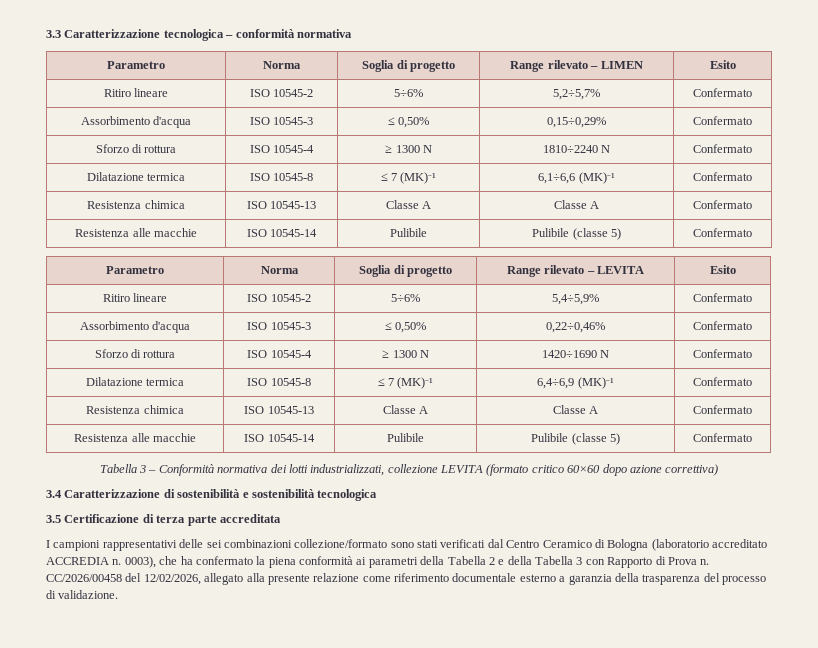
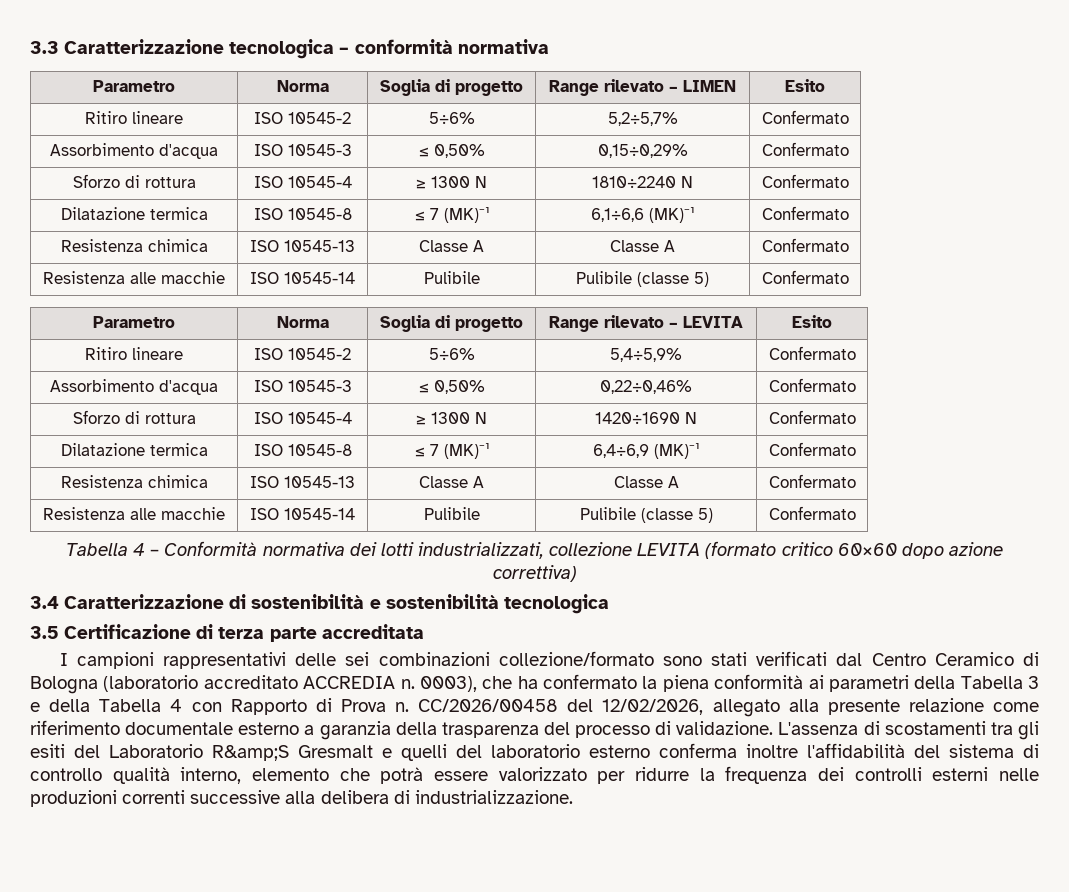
[139,465,147,473] 3 -> [133,543,146,556] 4
[488,557,495,565] 2 -> [1028,676,1039,689] 3
[576,557,583,565] 3 -> [170,699,183,712] 4
(119, 594) none -> [778,721,1039,740] [30,743,1039,761] [30,766,1039,784] [30,790,573,807] L'assenza di scostamenti tra gli esiti del Laboratorio R&amp;S Gresmalt e quelli del laboratorio esterno conferma inoltre l'affidabilità del sistema di controllo qualità interno, elemento che potrà essere valorizzato per ridurre la frequenza dei controlli esterni nelle produzioni correnti successive alla delibera di industrializzazione.

